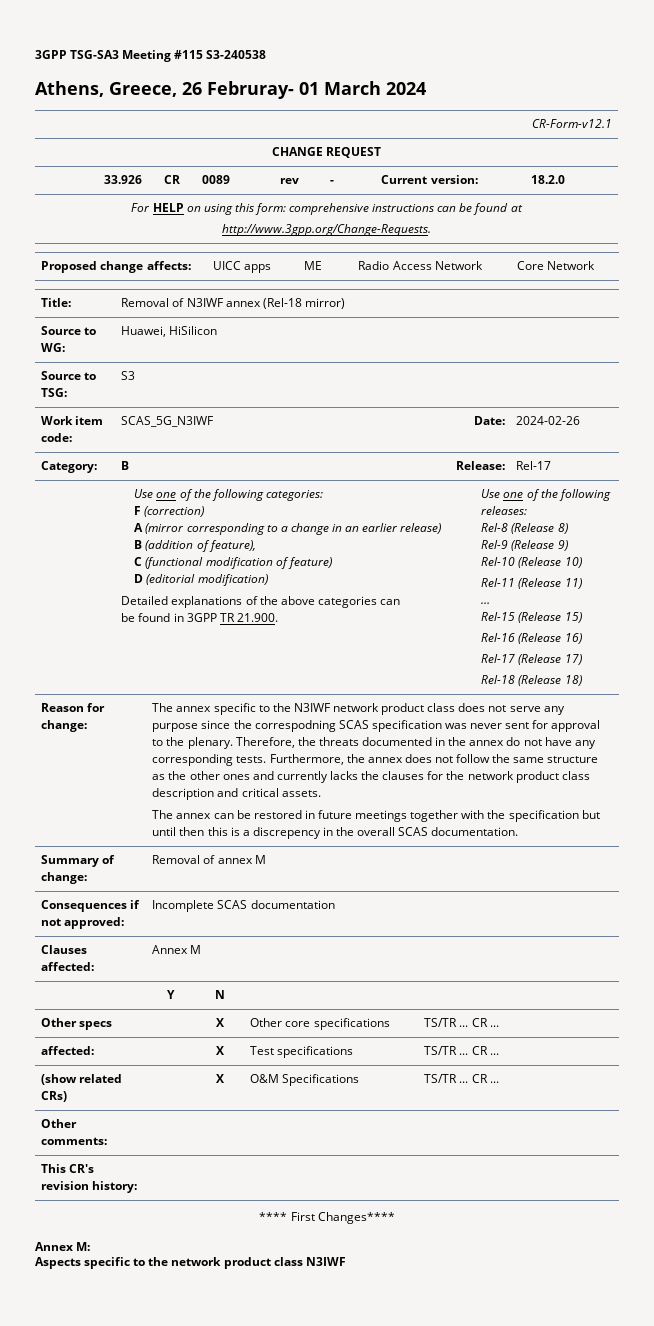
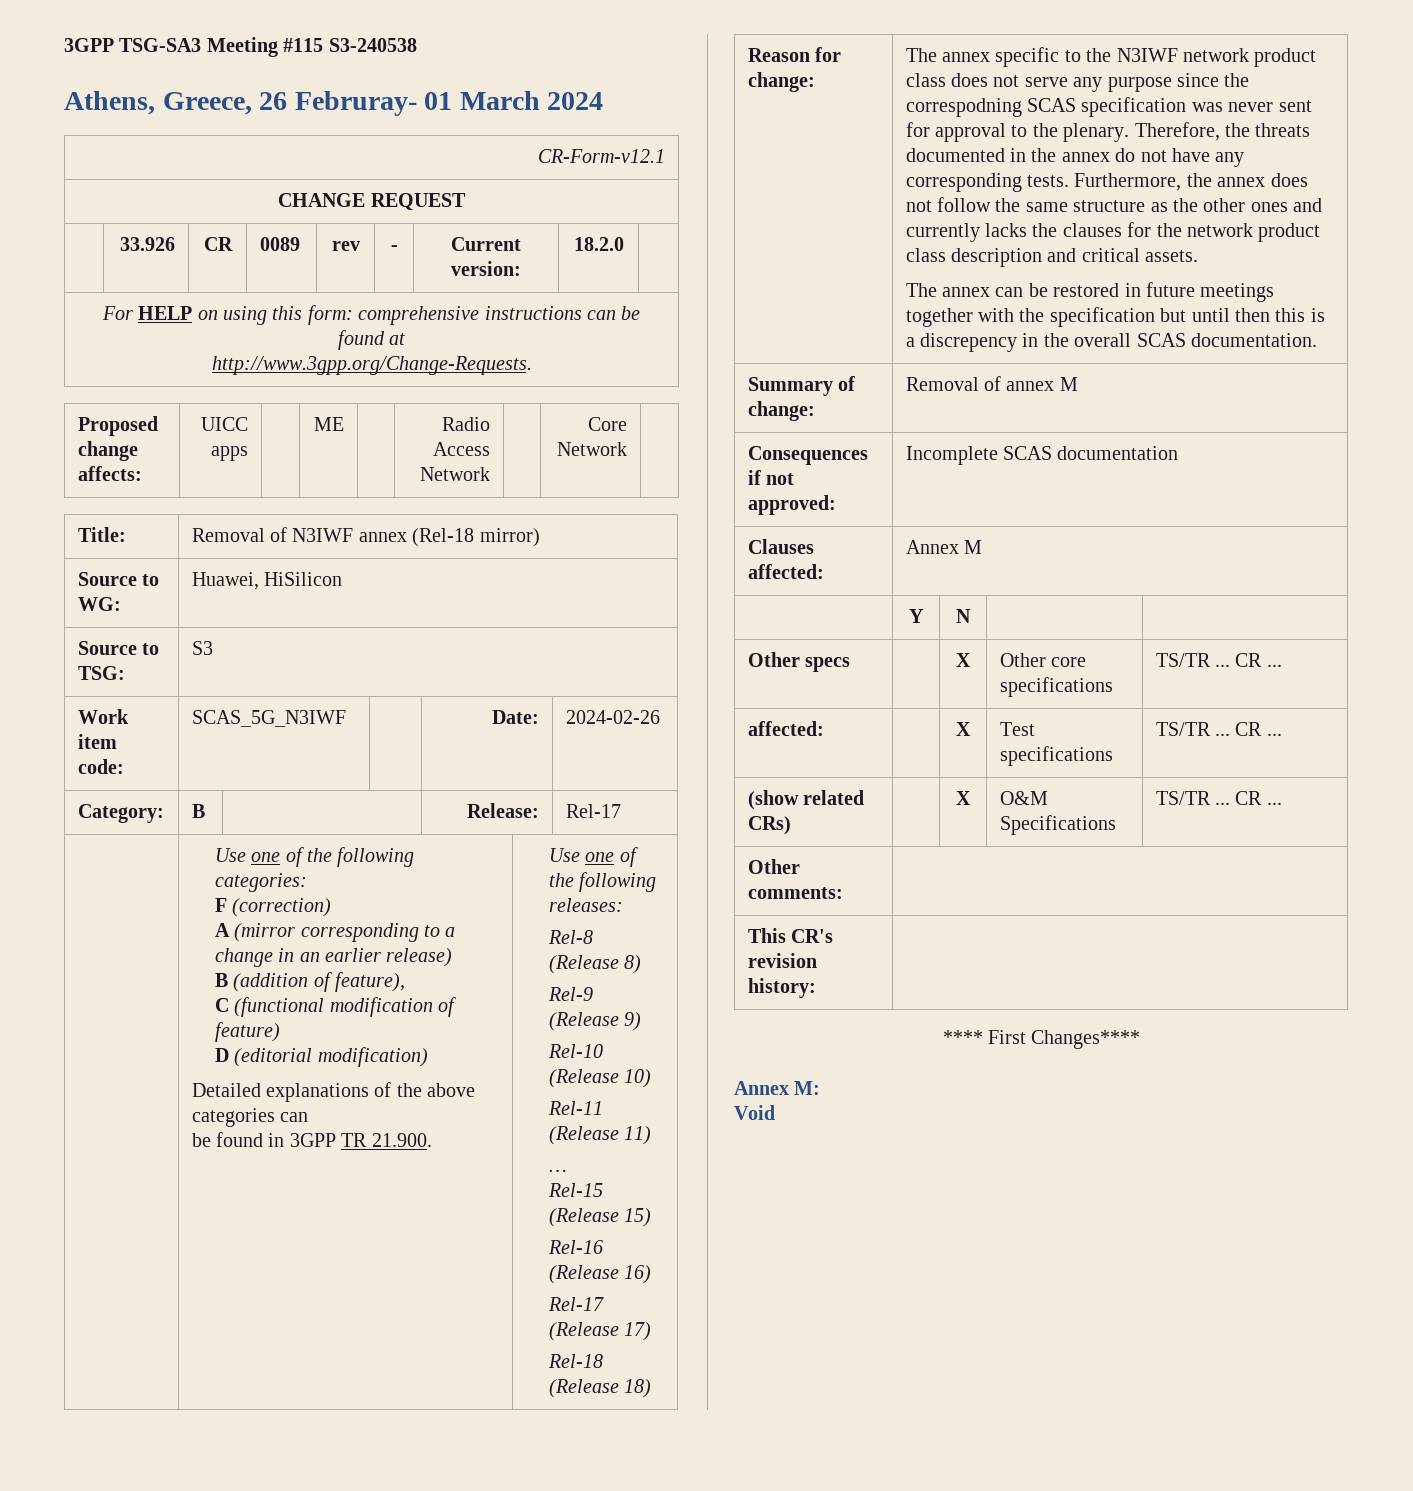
[35,1257,346,1269] Aspects specific to the network product class N3IWF -> [734,1105,775,1120] Void

